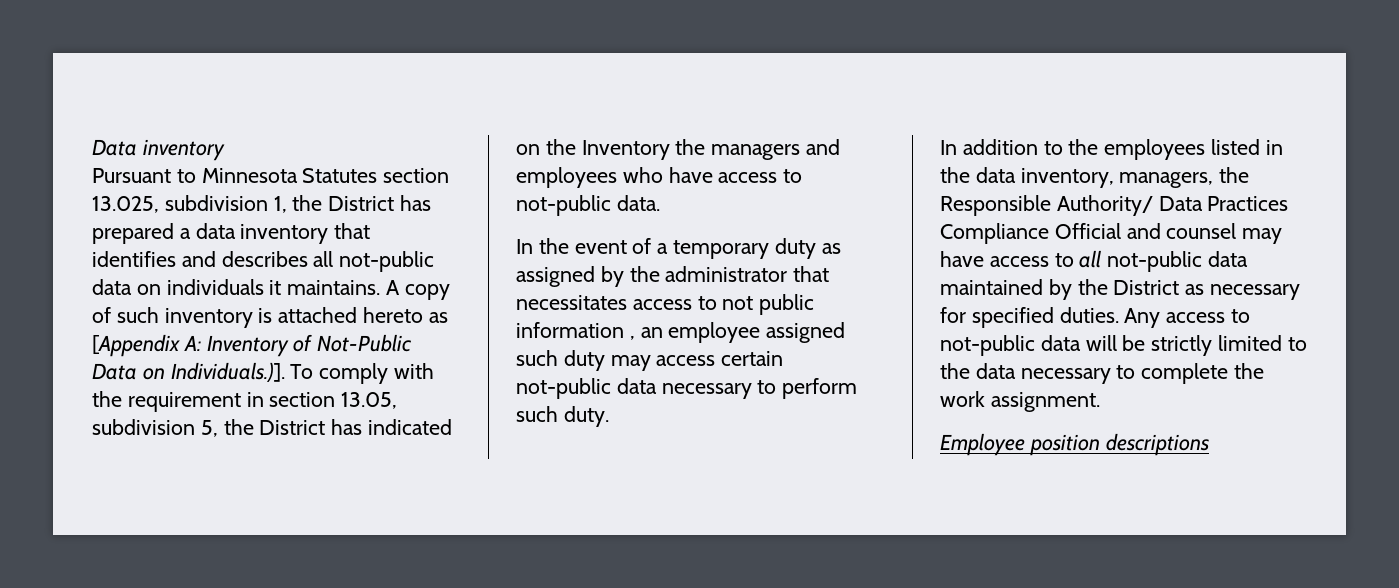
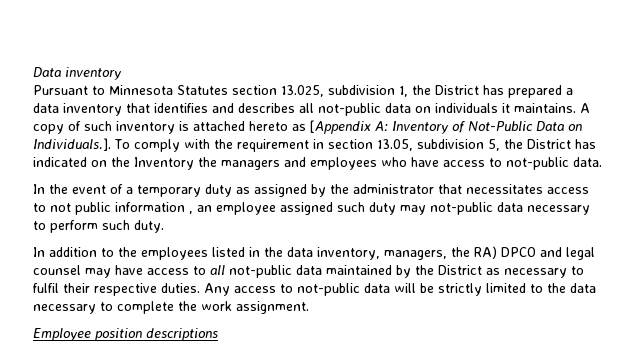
[170,362,285,382] Individuals.)]. -> [33,138,111,151] Individuals.].
[656,351,784,366] access certain -> (426, 210) none
[940,195,1289,216] [940,223,1161,244] Responsible Authority/ Data Practices Compliance Official and -> [474,246,595,260] RA) DPCO and legal
[940,307,1054,328] for specified -> [571,266,584,275] [33,283,157,296] to fulfil their respective

